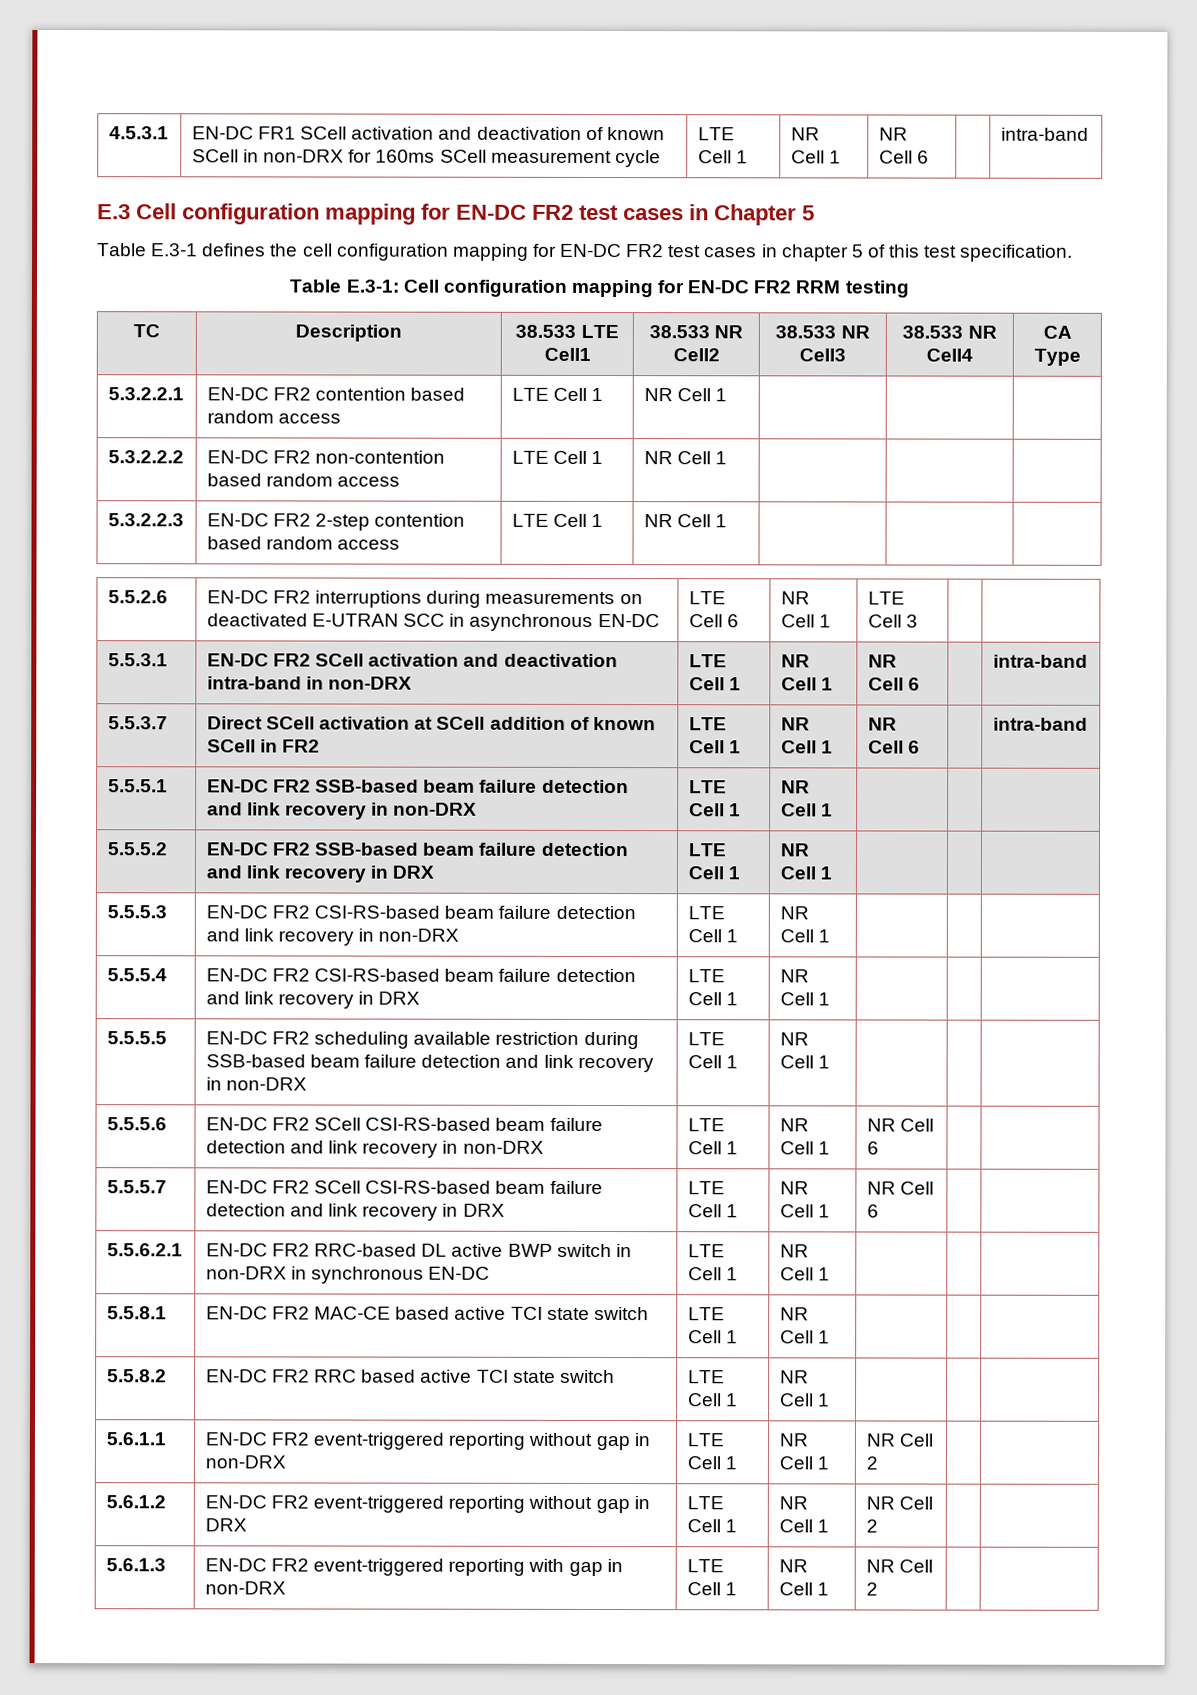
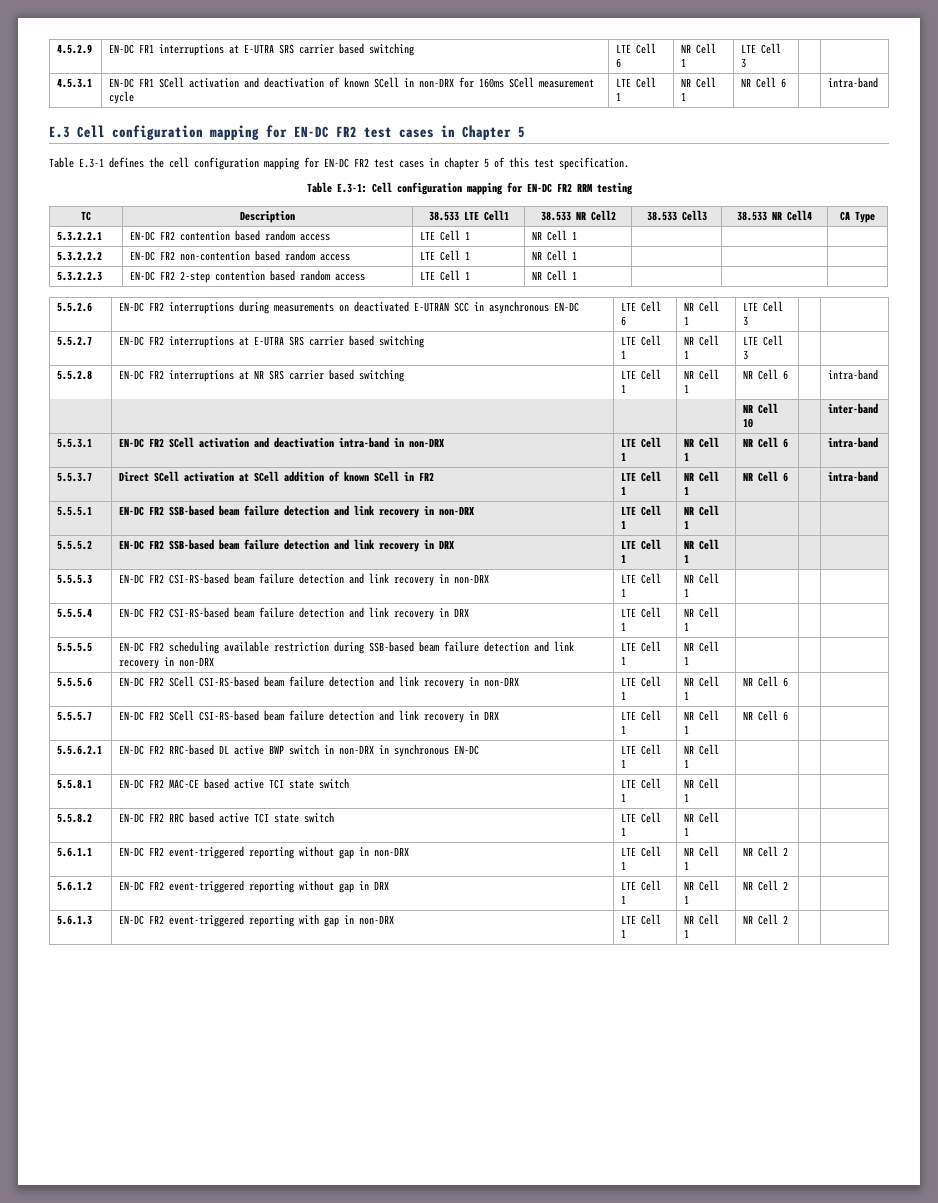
(108, 133) none -> [57,44,93,54] [109,43,415,56] [616,43,657,54] [616,58,622,68] [681,43,717,54] [681,58,687,67] [741,43,782,54] [741,58,747,68] 4.5.2.9 | EN-DC FR1 interruptions at E-UTRA SRS carrier based switching | LTE Cell 6 | NR Cell 1 | LTE Cell 3 | | //
[840,325,870,339] NR -> (677, 216) none
(919, 621) none -> [57,336,93,346] [119,335,425,348] [621,335,662,346] [621,350,627,359] [684,335,720,346] [684,350,690,359] [743,335,784,346] [743,350,749,360] [57,370,93,380] [119,369,405,382] [621,369,662,380] [621,384,627,393] [684,369,720,380] [684,384,690,393] [743,369,789,380] [828,369,879,380] [743,403,779,414] [743,418,754,428] [828,403,879,414] // 5.5.2.7 | EN-DC FR2 interruptions at E-UTRA SRS carrier based switching | LTE Cell 1 | NR Cell 1 | LTE Cell 3 | | // 5.5.2.8 | EN-DC FR2 interruptions at NR SRS carrier based switching | LTE Cell 1 | NR Cell 1 | NR Cell 6 | | intra-band // | | | | NR Cell 10 | | inter-band

